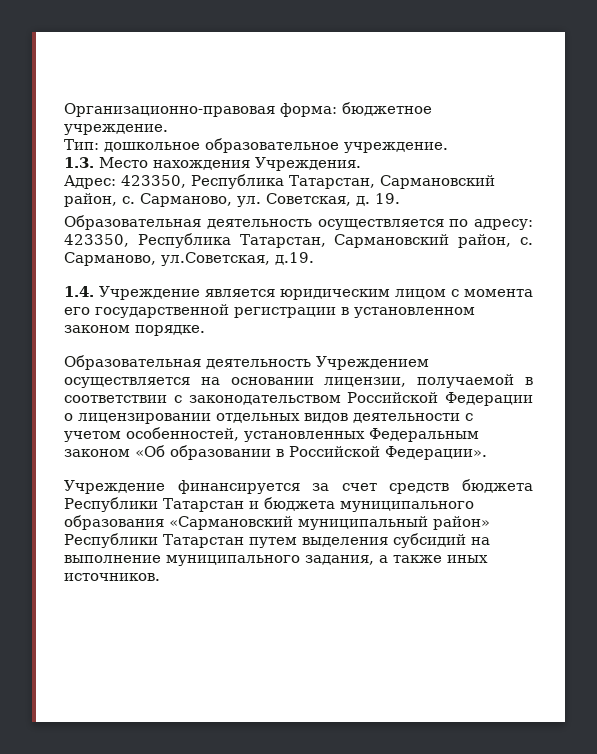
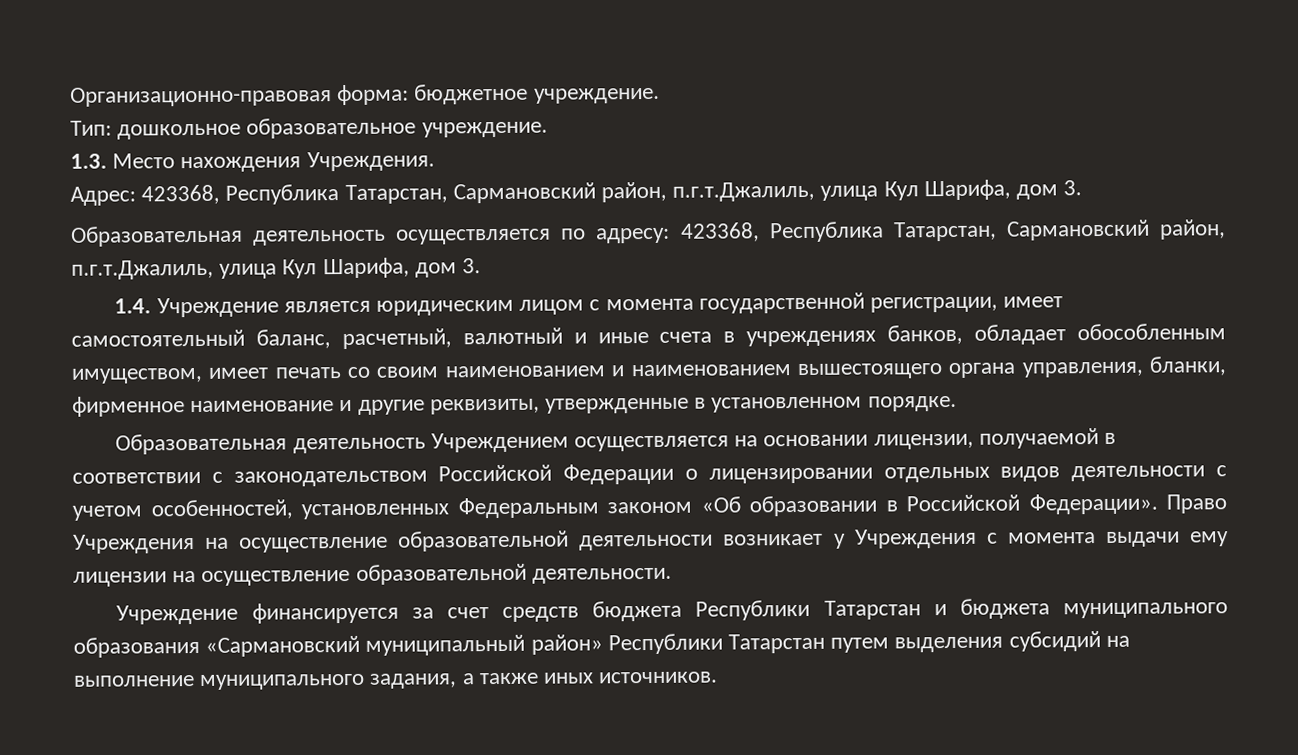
[121,174,495,189] [64,193,400,207] 423350, Республика Татарстан, Сармановский район, с. Сарманово, ул. Советская, д. 19. -> [141,179,1083,205] 423368, Республика Татарстан, Сармановский район, п.г.т.Джалиль, улица Кул Шарифа, дом 3.
[64,233,533,248] [64,252,314,266] 423350, Республика Татарстан, Сармановский район, с. Сарманово, ул.Советская, д.19. -> [679,219,1226,243] [71,257,482,280] 423368, Республика Татарстан, Сармановский район, п.г.т.Джалиль, улица Кул Шарифа, дом 3.
[64,304,336,318] его государственной регистрации -> [698,292,1064,314] [71,323,1226,350] [71,356,1226,384] [72,396,690,417] государственной регистрации, имеет самостоятельный баланс, расчетный, валютный и иные счета в учреждениях банков, обладает обособленным имуществом, имеет печать со своим наименованием и наименованием вышестоящего органа управления, бланки, фирменное наименование и другие реквизиты, утвержденные
[64,325,130,333] законом -> (863, 404) none
(487, 453) none -> [1166,494,1227,514] [73,528,1230,554] [73,563,672,587] Право Учреждения на осуществление образовательной деятельности возникает у Учреждения с момента выдачи ему лицензии на осуществление образовательной деятельности.

